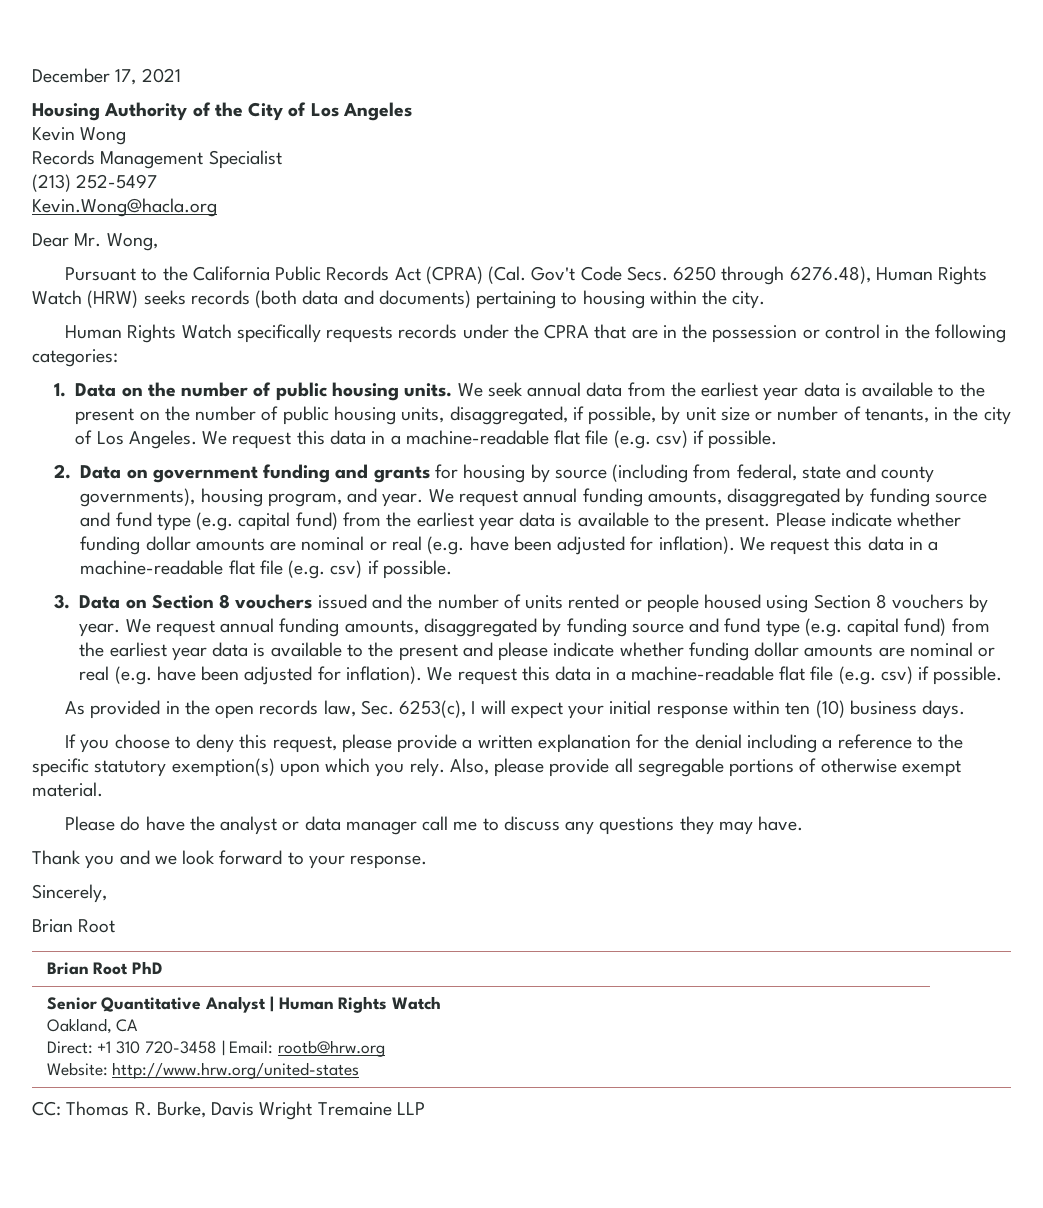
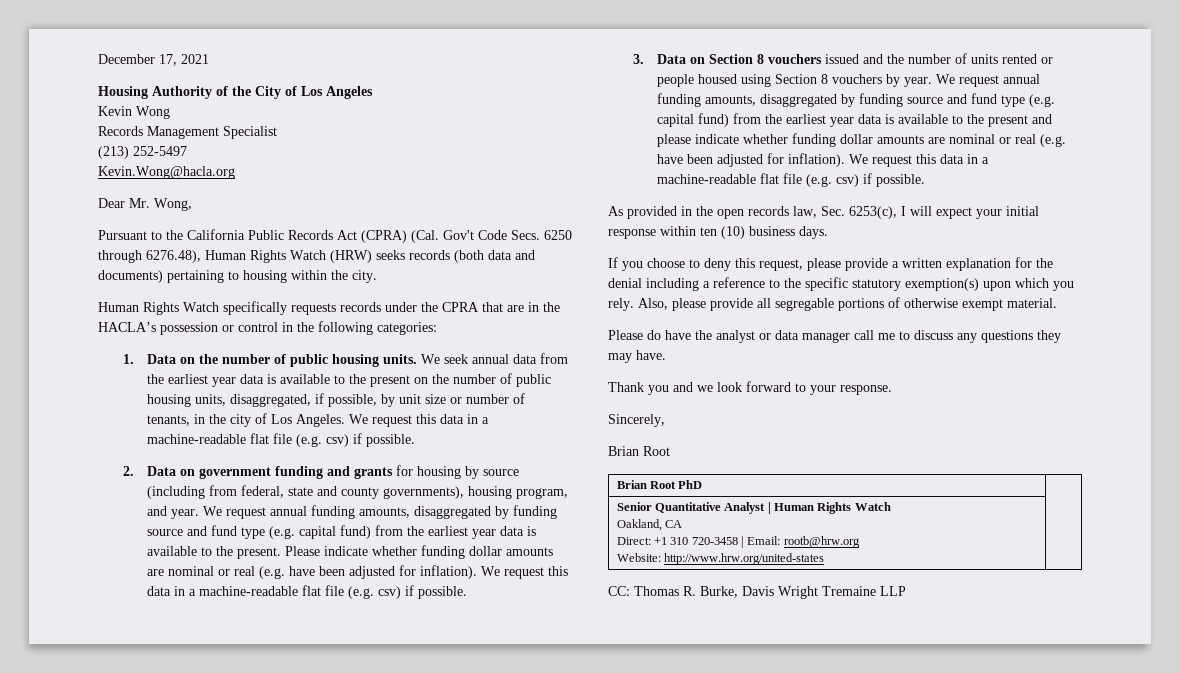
(708, 331) none -> [98,322,156,332] HACLA’s

